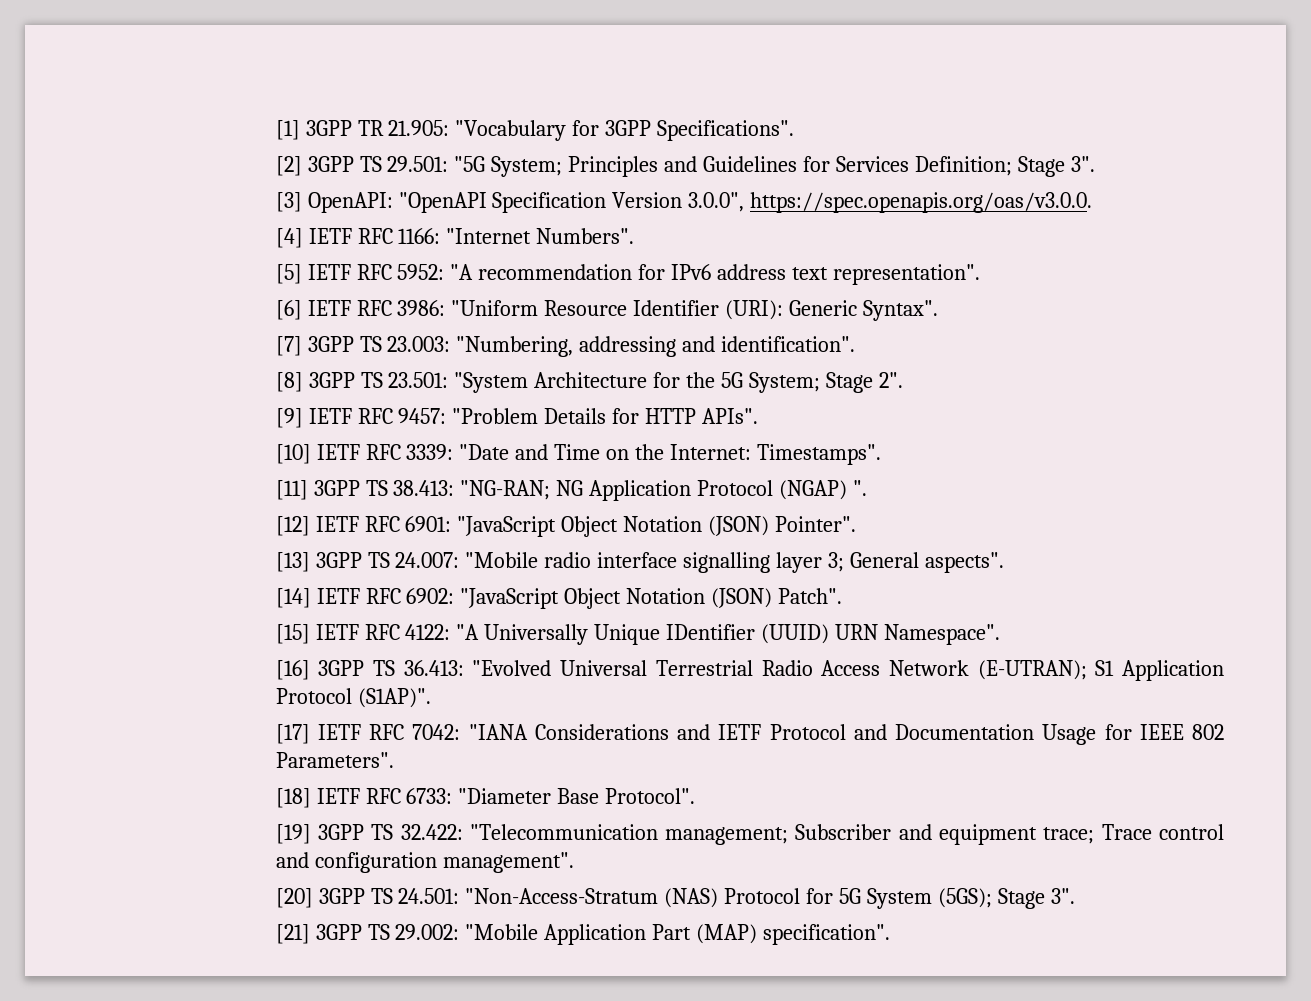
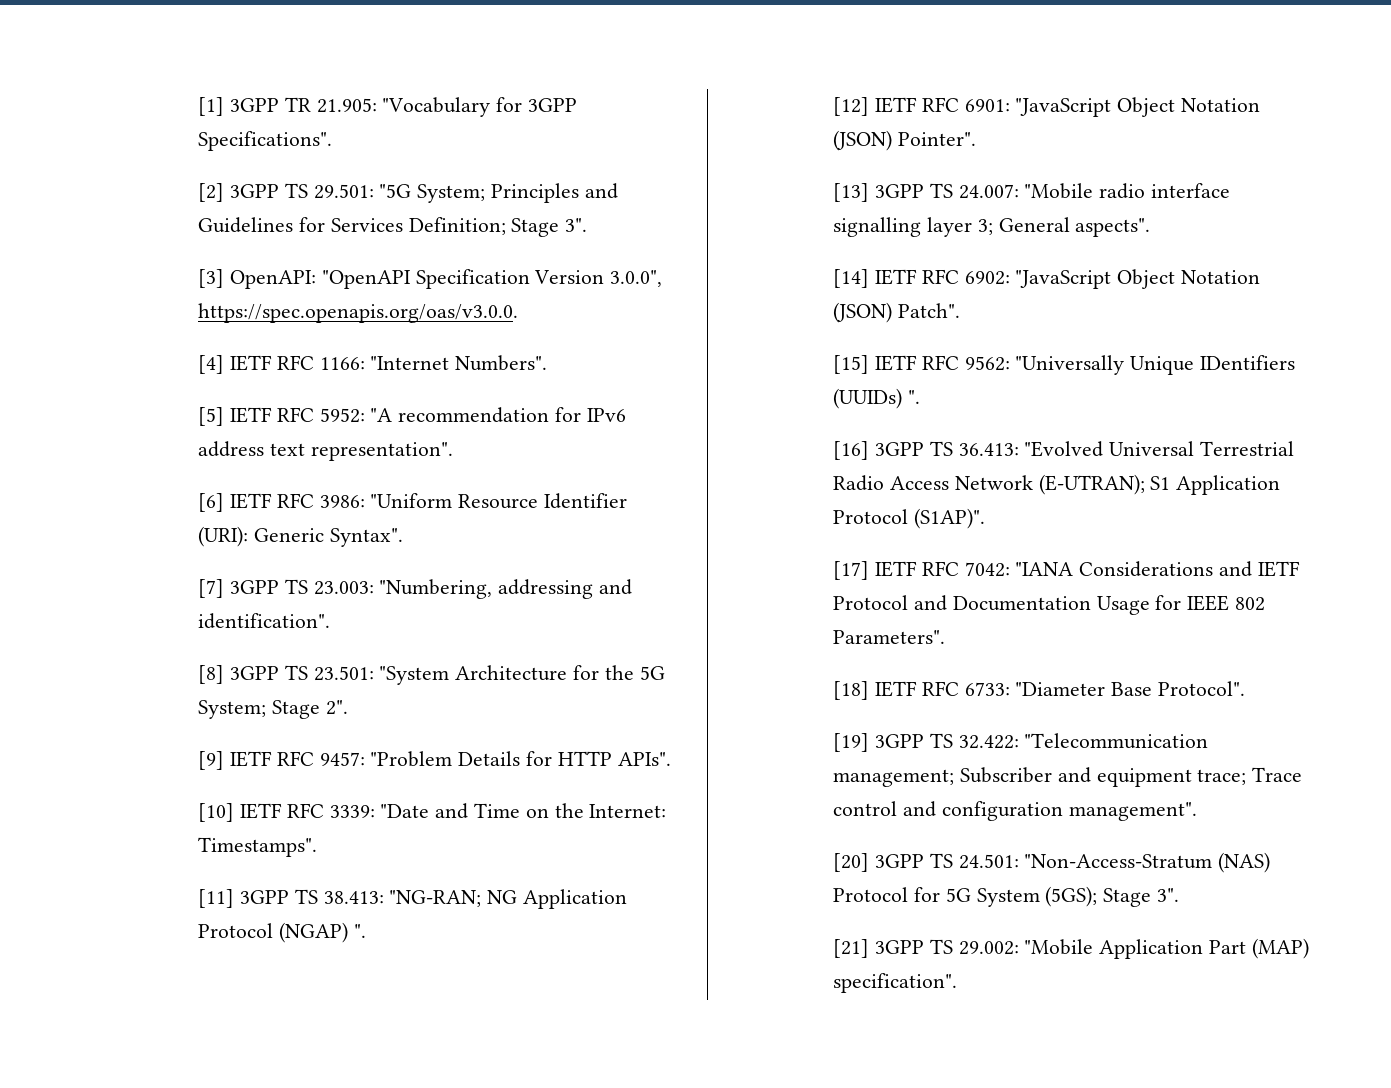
[405,624,1001,645] 4122: "A Universally Unique IDentifier (UUID) URN Namespace". -> [964,355,1296,375] [833,388,921,409] 9562: "Universally Unique IDentifiers (UUIDs) ".

